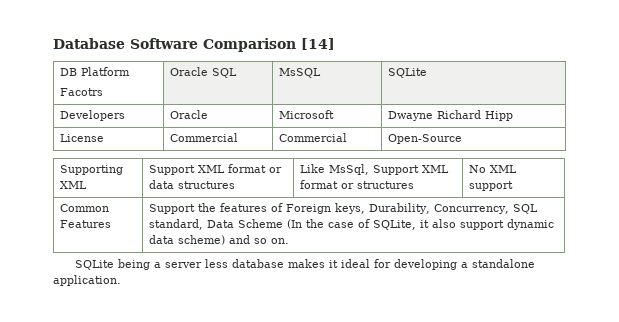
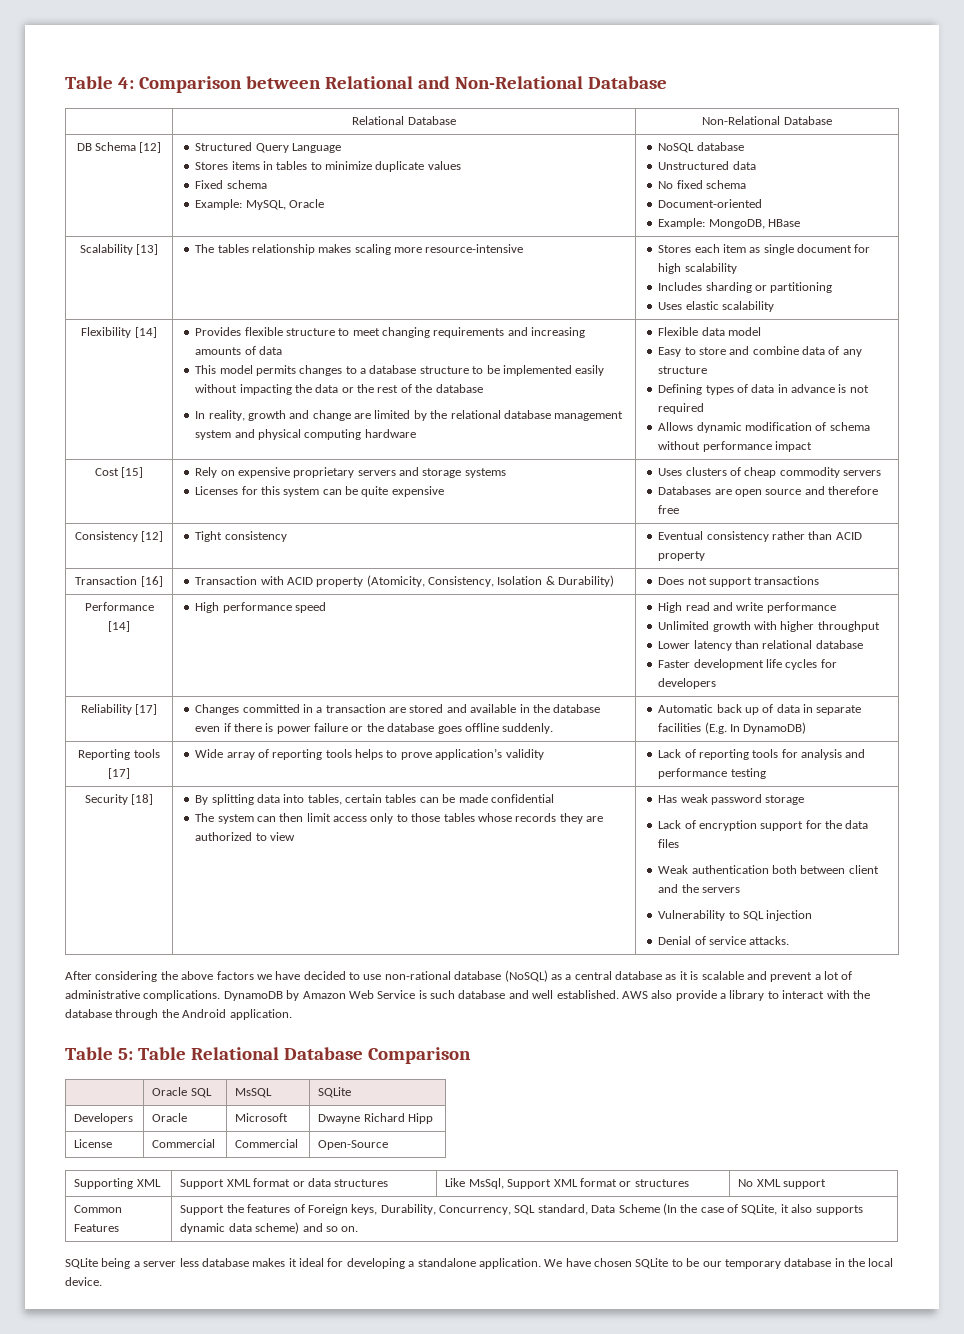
[53,38,335,52] [59,67,130,76] [59,88,103,96] Database Software Comparison [14] // DB Platform // Facotrs -> [65,76,667,93] [352,116,456,125] [702,116,832,125] [76,142,162,153] [195,142,341,153] [195,161,461,172] [195,180,267,189] [195,199,324,210] [658,142,744,153] [658,161,756,170] [658,180,746,189] [658,199,763,208] [658,218,800,229] [79,244,159,255] [195,244,524,255] [658,244,871,255] [658,263,737,274] [658,282,833,293] [658,301,774,312] [81,327,157,338] [195,327,586,338] [195,346,282,355] [195,365,605,376] [195,384,483,395] [195,410,624,421] [195,429,416,440] [658,327,761,336] [658,346,862,357] [658,366,708,374] [658,384,869,395] [658,403,705,414] [658,422,870,433] [658,441,812,452] [94,467,144,478] [195,467,506,478] [195,486,444,497] [658,467,881,478] [658,486,878,497] [658,505,680,514] [74,531,164,542] [195,531,287,542] [658,531,862,542] [658,551,706,561] [75,576,163,587] [195,575,615,587] [658,576,820,587] [84,602,154,611] [108,621,130,632] [195,602,326,613] [658,602,836,613] [658,621,880,632] [658,640,863,651] [658,659,837,670] [658,678,717,689] [80,704,158,715] [195,704,601,715] [195,723,554,734] [658,704,862,715] [658,722,807,734] [78,749,160,760] [108,768,130,779] [195,748,544,760] [658,749,866,760] [658,768,766,779] [84,794,154,805] [195,794,554,805] [195,813,603,824] [195,832,295,841] [658,794,805,805] [658,820,869,831] [658,839,680,848] [658,865,879,874] [658,884,740,893] [658,910,813,921] [658,936,790,945] [65,970,853,982] [65,990,870,1001] [65,1009,292,1020] [65,1047,471,1064] Table 4: Comparison between Relational and Non-Relational Database // | Relational Database | Non-Relational Database // DB Schema [12] | Structured Query Language // Stores items in tables to minimize duplicate values // Fixed schema // Example: MySQL, Oracle | NoSQL database // Unstructured data // No fixed schema // Document-oriented // Example: MongoDB, HBase // Scalability [13] | The tables relationship makes scaling more resource-intensive | Stores each item as single document for high scalability // Includes sharding or partitioning // Uses elastic scalability // Flexibility [14] | Provides flexible structure to meet changing requirements and increasing amounts of data // This model permits changes to a database structure to be implemented easily without impacting the data or the rest of the database // In reality, growth and change are limited by the relational database management system and physical computing hardware | Flexible data model // Easy to store and combine data of any structure // Defining types of data in advance is not required // Allows dynamic modification of schema without performance impact // Cost [15] | Rely on expensive proprietary servers and storage systems // Licenses for this system can be quite expensive | Uses clusters of cheap commodity servers // Databases are open source and therefore free // Consistency [12] | Tight consistency | Eventual consistency rather than ACID property // Transaction [16] | Transaction with ACID property (Atomicity, Consistency, Isolation & Durability) | Does not support transactions // Performance [14] | High performance speed | High read and write performance // Unlimited growth with higher throughput // Lower latency than relational database // Faster development life cycles for developers // Reliability [17] | Changes committed in a transaction are stored and available in the database even if there is power failure or the database goes offline suddenly. | Automatic back up of data in separate facilities (E.g. In DynamoDB) // Reporting tools [17] | Wide array of reporting tools helps to prove application’s validity | Lack of reporting tools for analysis and performance testing // Security [18] | By splitting data into tables, certain tables can be made confidential // The system can then limit access only to those tables whose records they are authorized to view | Has weak password storage // Lack of encryption support for the data files // Weak authentication both between client and the servers // Vulnerability to SQL injection // Denial of service attacks. // After considering the above factors we have decided to use non-rational database (NoSQL) as a central database as it is scalable and prevent a lot of administrative complications. DynamoDB by Amazon Web Service is such database and well established. AWS also provide a library to interact with the database through the Android application. // Table 5: Table Relational Database Comparison //
[459,220,504,230] support -> [815,1205,863,1215] supports
(121, 280) none -> [544,1258,894,1269] [65,1277,102,1286] We have chosen SQLite to be our temporary database in the local device.

